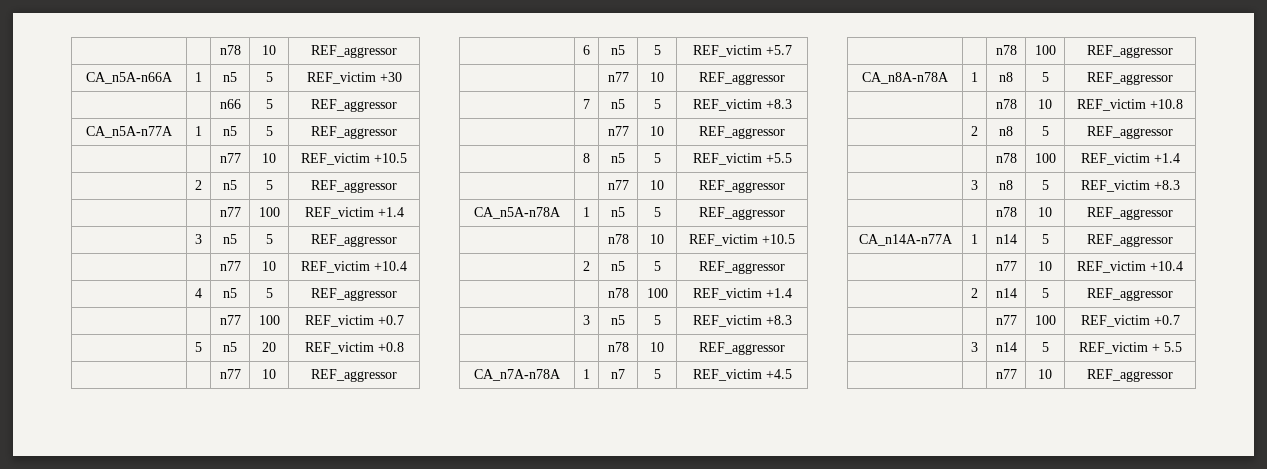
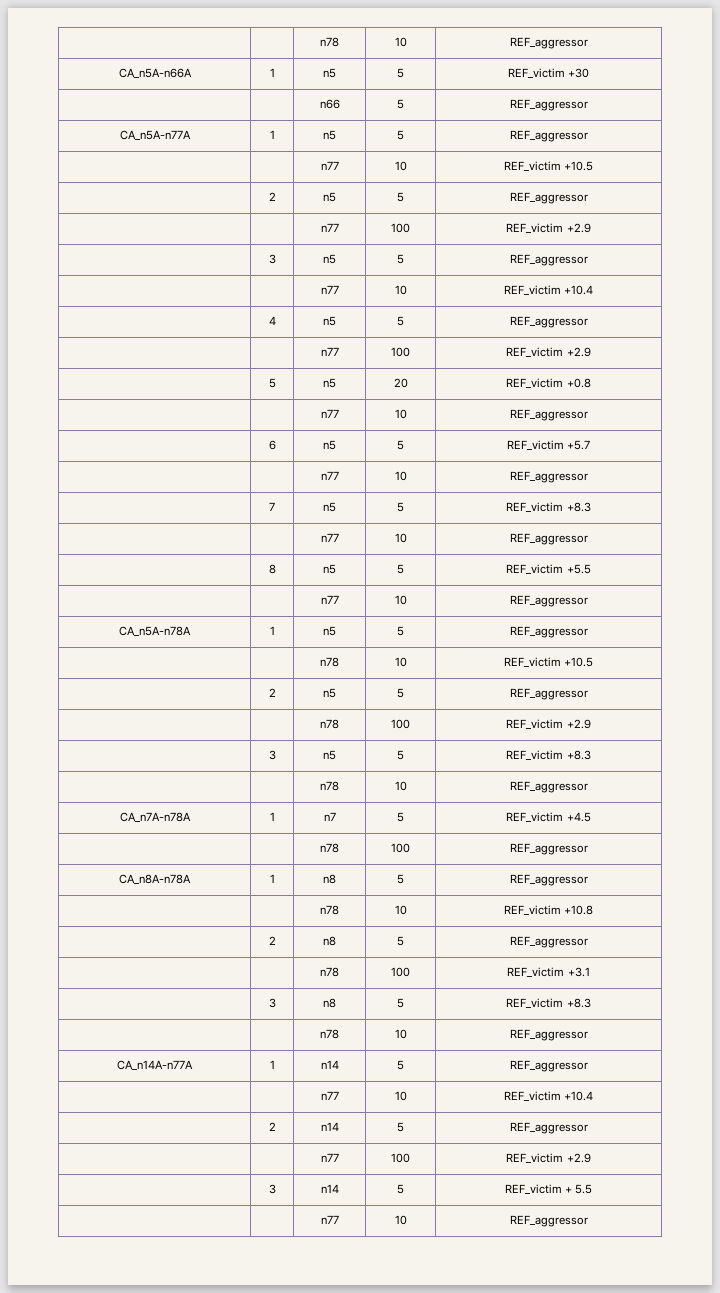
[377,207,404,217] +1.4 -> [566,223,591,233] +2.9
[377,315,404,325] +0.7 -> [566,347,591,357] +2.9
[765,288,792,298] +1.4 -> [566,719,591,729] +2.9
[1153,153,1180,163] +1.4 -> [567,967,590,977] +3.1
[1153,315,1180,325] +0.7 -> [566,1153,591,1163] +2.9

